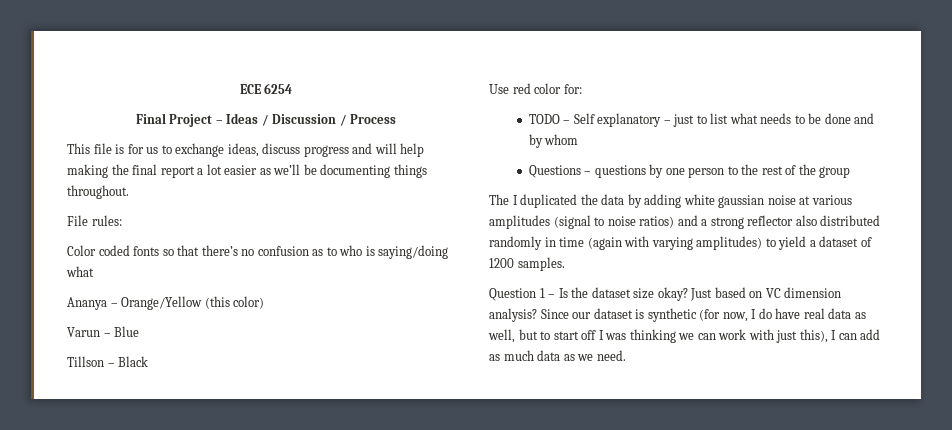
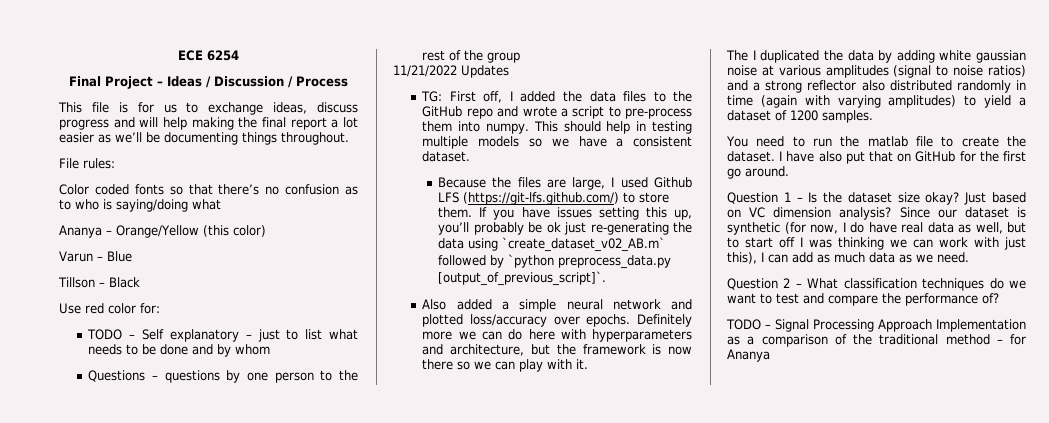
(851, 172) none -> [393,65,509,78] [421,91,692,103] [422,106,692,119] [422,121,692,134] [422,136,692,149] [422,151,471,162] [438,177,692,190] [438,192,670,205] [438,207,692,220] [438,222,692,235] [438,237,666,252] [438,254,672,269] [438,271,607,286] [422,299,692,312] [422,314,692,327] [422,329,692,342] [422,344,692,356] [422,359,589,372] // 11/21/2022 Updates // TG: First off, I added the data files to the GitHub repo and wrote a script to pre-process them into numpy. This should help in testing multiple models so we have a consistent dataset. // Because the files are large, I used Github LFS (https://git-lfs.github.com/) to store them. If you have issues setting this up, you’ll probably be ok just re-generating the data using `create_dataset_v02_AB.m` followed by `python preprocess_data.py [output_of_previous_script]`. // Also added a simple neural network and plotted loss/accuracy over epochs. Definitely more we can do here with hyperparameters and architecture, but the framework is now there so we can play with it.
(565, 264) none -> [726,136,1026,147] [727,151,1026,164] [727,166,789,179] // You need to run the matlab file to create the dataset. I have also put that on GitHub for the first go around.
(626, 355) none -> [727,278,1026,291] [727,293,999,306] [726,319,1026,332] [727,334,1026,347] [727,349,770,362] // Question 2 – What classification techniques do we want to test and compare the performance of? // TODO – Signal Processing Approach Implementation as a comparison of the traditional method – for Ananya

